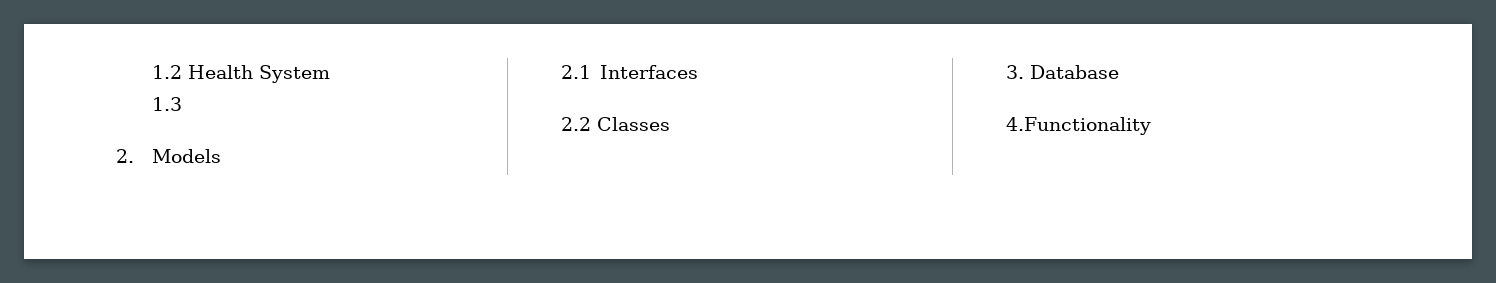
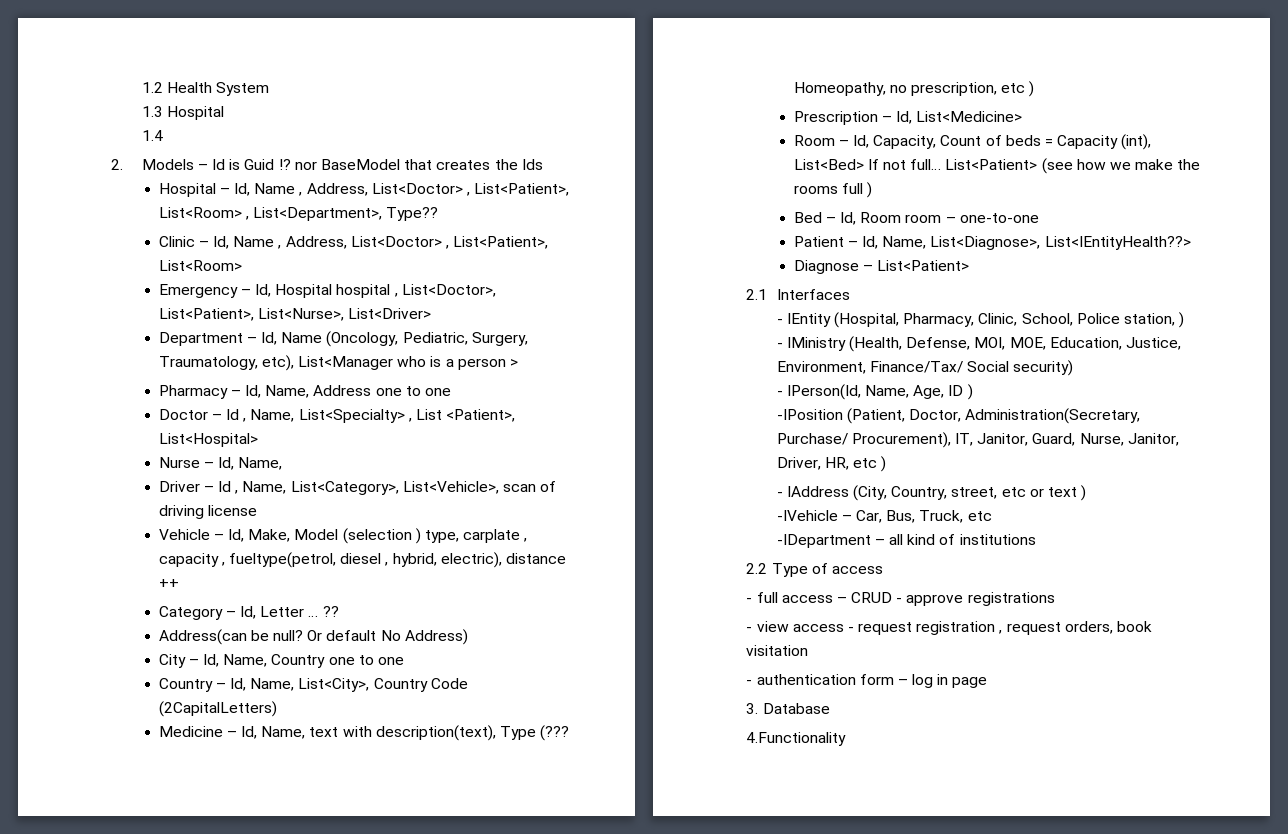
(183, 104) none -> [166,106,224,120] [141,130,163,141] Hospital // 1.4
[560,65,699,79] [560,117,670,131] // 2.1 Interfaces // 2.2 Classes -> [197,159,543,170] [158,183,570,197] [158,207,439,221] [158,236,549,249] [158,260,242,271] [158,284,496,298] [158,308,432,321] [158,331,528,347] [158,355,519,371] [158,385,452,399] [158,409,516,423] [158,433,258,447] [158,457,283,470] [158,481,557,495] [158,505,257,519] [158,528,528,544] [158,552,567,568] [158,579,179,588] [158,606,339,620] [158,629,468,645] [158,654,405,668] [158,678,468,692] [158,701,277,717] [158,725,570,741] [793,81,1035,97] [793,111,1023,125] [793,134,1152,150] [793,158,1201,174] [793,182,873,198] [793,212,1039,225] [793,236,1191,250] [793,260,970,274] [746,289,850,300] [776,312,1185,328] [776,336,1181,352] [776,360,1074,376] [776,384,973,400] [776,408,1141,424] [776,432,1179,448] [776,456,887,472] [776,485,1087,501] [776,510,992,523] [776,534,1036,548] [746,563,883,577] [746,592,1055,606] [746,621,1152,635] [746,645,809,656] [746,674,988,688] – Id is Guid !? nor BaseModel that creates the Ids // Hospital – Id, Name , Address, List<Doctor> , List<Patient>, List<Room> , List<Department>, Type?? // Clinic – Id, Name , Address, List<Doctor> , List<Patient>, List<Room> // Emergency – Id, Hospital hospital , List<Doctor>, List<Patient>, List<Nurse>, List<Driver> // Department – Id, Name (Oncology, Pediatric, Surgery, Traumatology, etc), List<Manager who is a person > // Pharmacy – Id, Name, Address one to one // Doctor – Id , Name, List<Specialty> , List <Patient>, List<Hospital> // Nurse – Id, Name, // Driver – Id , Name, List<Category>, List<Vehicle>, scan of driving license // Vehicle – Id, Make, Model (selection ) type, carplate , capacity , fueltype(petrol, diesel , hybrid, electric), distance ++ // Category – Id, Letter … ?? // Address(can be null? Or default No Address) // City – Id, Name, Country one to one // Country – Id, Name, List<City>, Country Code (2CapitalLetters) // Medicine – Id, Name, text with description(text), Type (??? Homeopathy, no prescription, etc ) // Prescription – Id, List<Medicine> // Room – Id, Capacity, Count of beds = Capacity (int), List<Bed> If not full… List<Patient> (see how we make the rooms full ) // Bed – Id, Room room – one-to-one // Patient – Id, Name, List<Diagnose>, List<IEntityHealth??> // Diagnose – List<Patient> // 2.1 Interfaces // - IEntity (Hospital, Pharmacy, Clinic, School, Police station, ) // - IMinistry (Health, Defense, MOI, MOE, Education, Justice, Environment, Finance/Tax/ Social security) // - IPerson(Id, Name, Age, ID ) // -IPosition (Patient, Doctor, Administration(Secretary, Purchase/ Procurement), IT, Janitor, Guard, Nurse, Janitor, Driver, HR, etc ) // - IAddress (City, Country, street, etc or text ) // -IVehicle – Car, Bus, Truck, etc // -IDepartment – all kind of institutions // 2.2 Type of access // - full access – CRUD - approve registrations // - view access - request registration , request orders, book visitation // - authentication form – log in page

